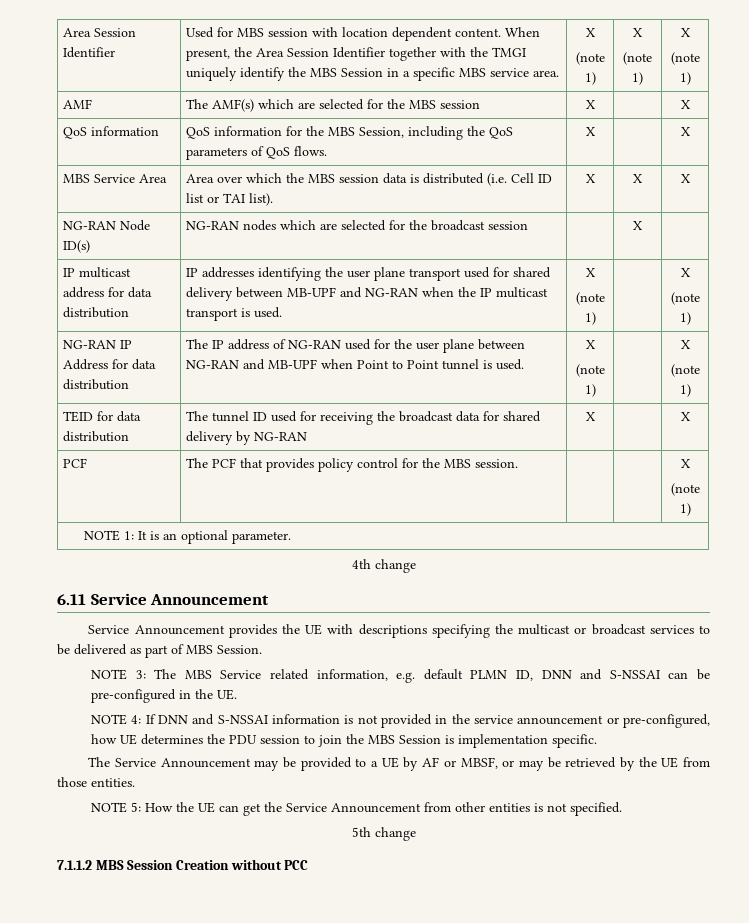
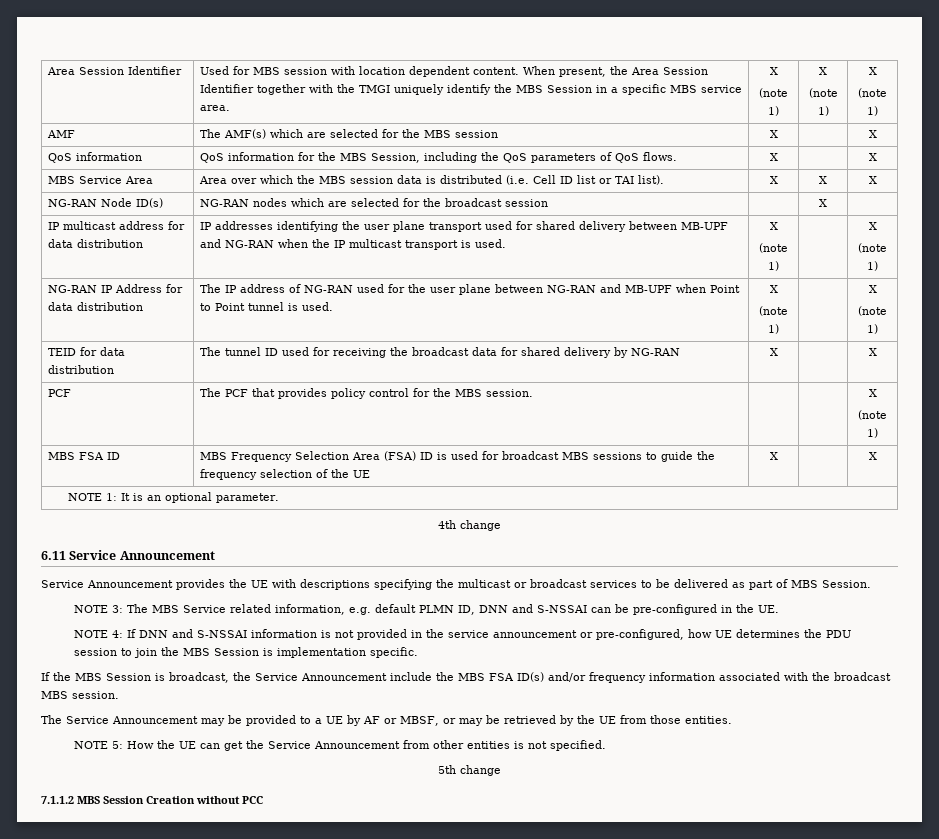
(691, 509) none -> [47,452,120,460] [199,451,715,462] [199,469,370,480] [769,452,778,460] [868,452,877,460] // MBS FSA ID | MBS Frequency Selection Area (FSA) ID is used for broadcast MBS sessions to guide the frequency selection of the UE | X | | X
(597, 741) none -> [41,672,891,683] [41,691,119,699] // If the MBS Session is broadcast, the Service Announcement include the MBS FSA ID(s) and/or frequency information associated with the broadcast MBS session.

